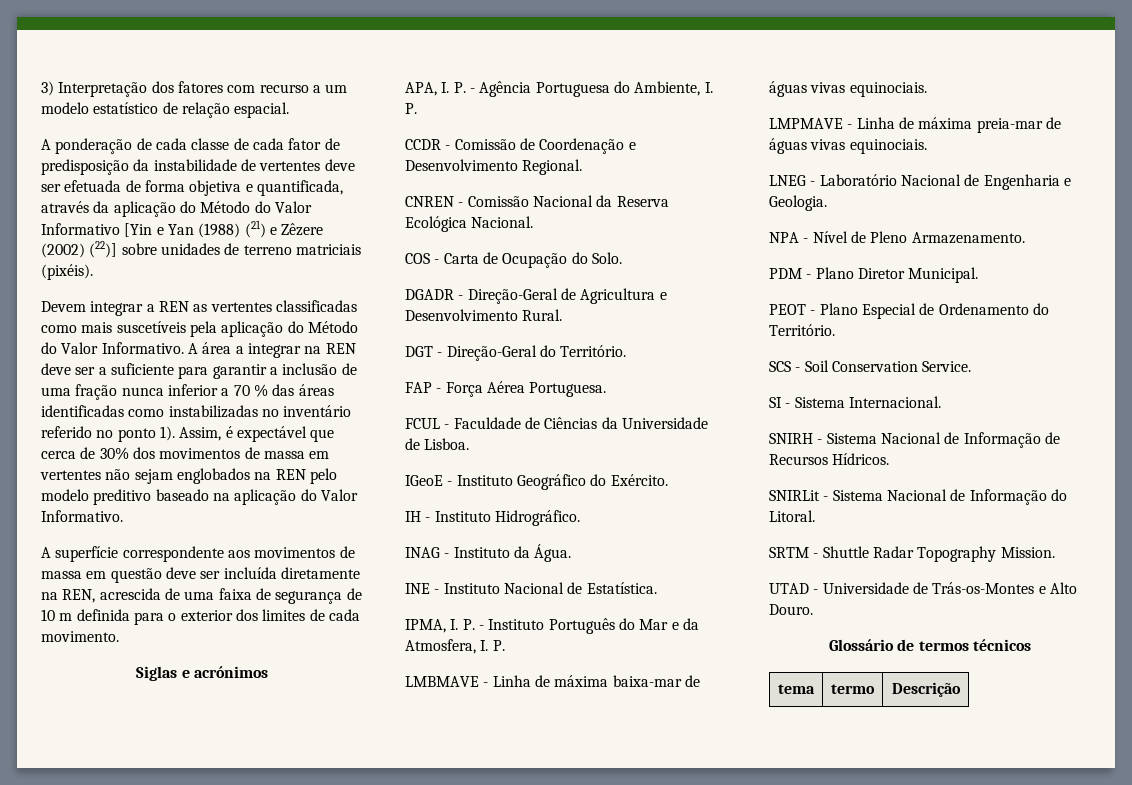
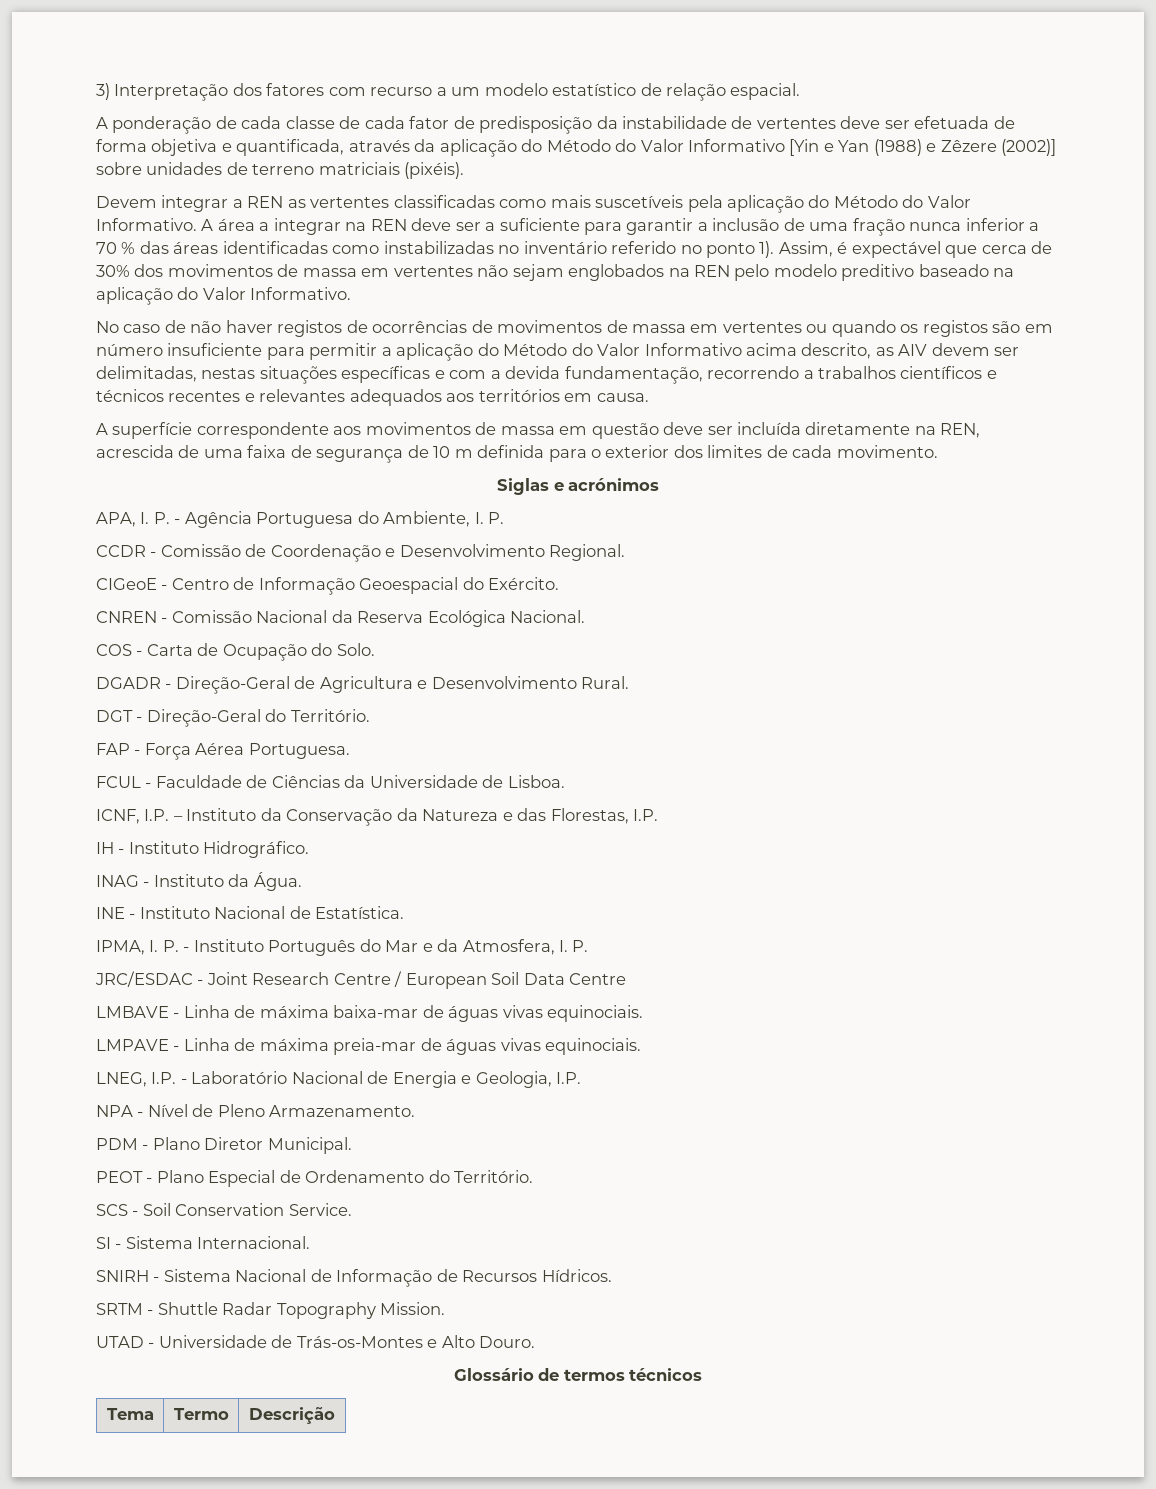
[244,220,266,238] (21) -> (922, 147) none
[41,241,118,258] (2002) (22)] -> [1001,139,1057,156] (2002)]
(123, 516) none -> [96,320,1053,337] [96,343,1020,361] [96,366,997,384] [96,389,649,406] // No caso de não haver registos de ocorrências de movimentos de massa em vertentes ou quando os registos são em número insuficiente para permitir a aplicação do Método do Valor Informativo acima descrito, as AIV devem ser delimitadas, nestas situações específicas e com a devida fundamentação, recorrendo a trabalhos científicos e técnicos recentes e relevantes adequados aos territórios em causa.
(583, 167) none -> [96,577,560,595] // CIGeoE - Centro de Informação Geoespacial do Exército.
[405,474,668,490] IGeoE - Instituto Geográfico do Exército. -> [96,808,659,826] ICNF, I.P. – Instituto da Conservação da Natureza e das Florestas, I.P.
[405,676,479,687] LMBMAVE -> [95,971,627,989] [96,1006,169,1018] JRC/ESDAC - Joint Research Centre / European Soil Data Centre // LMBAVE
[769,118,843,129] LMPMAVE -> [96,1039,169,1051] LMPAVE
[769,175,806,186] LNEG -> [96,1072,177,1087] LNEG, I.P.
[983,174,1071,190] [769,195,827,211] Engenharia e Geologia. -> [392,1071,582,1088] Energia e Geologia, I.P.
[769,489,1067,505] [769,510,815,522] // SNIRLit - Sistema Nacional de Informação do Litoral. -> (612, 1275) none
[778,684,815,694] [831,684,875,694] tema | termo -> [106,1408,154,1420] [173,1408,229,1420] Tema | Termo

